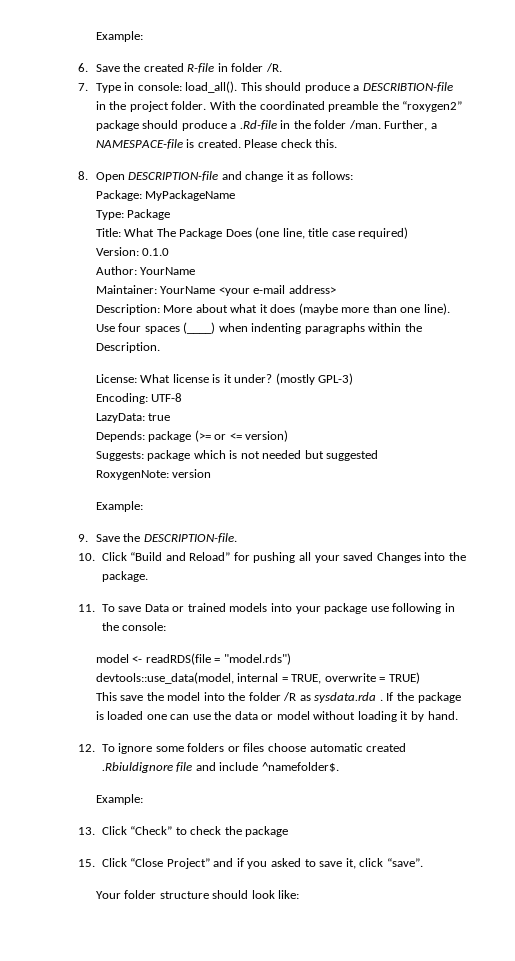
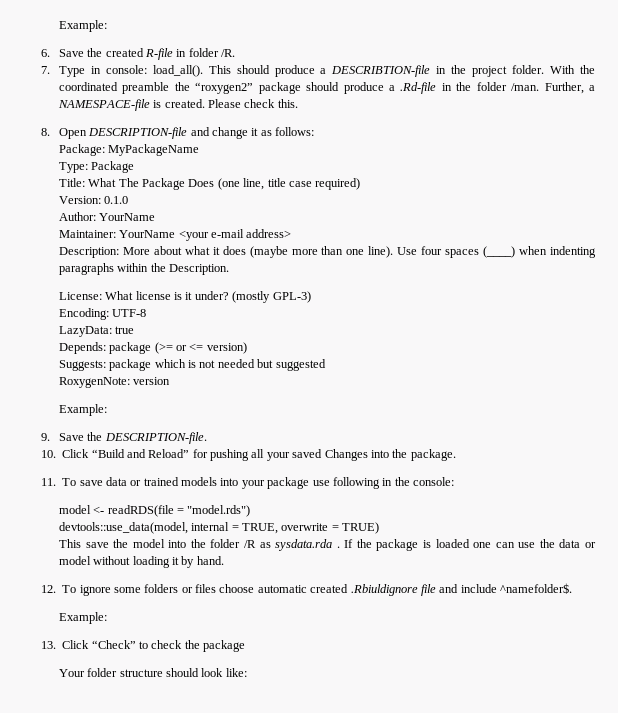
[144,604,169,612] Data -> [105,477,127,486] data
[78,858,423,869] // 15. Click “Close Project” and if you asked to save it, click “save”. -> (246, 646) none

